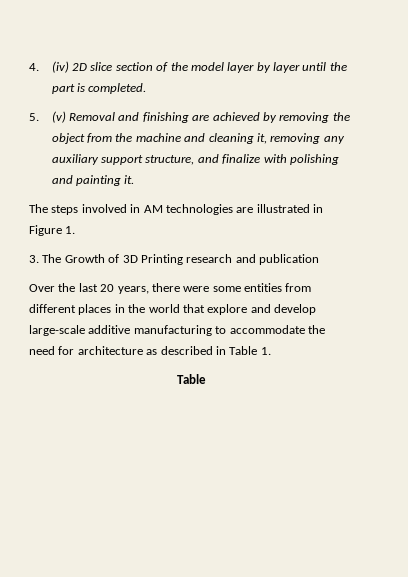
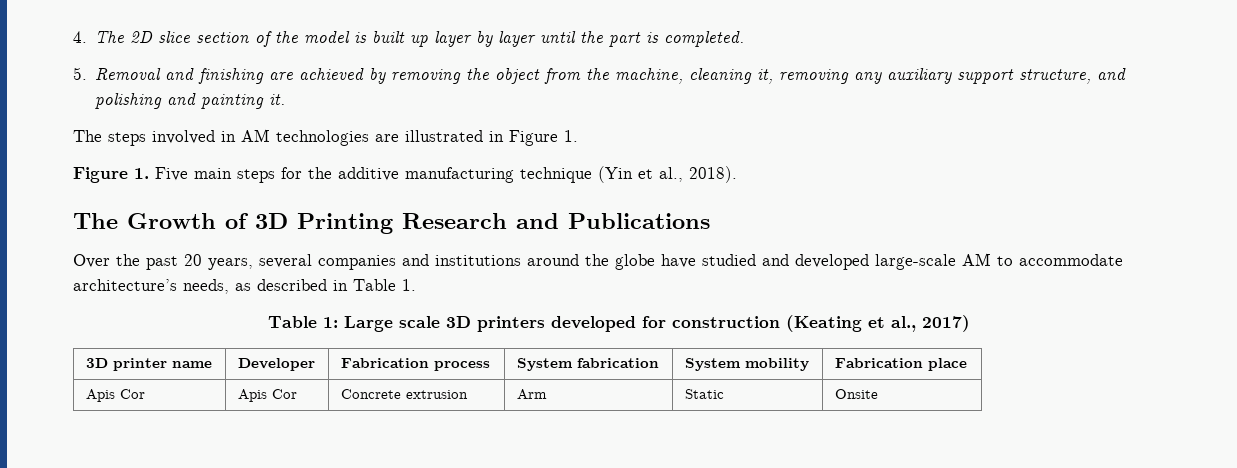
[51,61,69,73] (iv) -> [95,31,125,43] The
(224, 66) none -> [354,31,429,47] is built up
[51,111,66,123] (v) -> (87, 73) none
[135,133,206,142] machine and -> [615,68,684,84] machine,
[222,154,287,164] finalize with -> (1127, 74) none
[29,255,39,263] 3. -> [73,166,737,183] Figure 1. Five main steps for the additive manufacturing technique (Yin et al., 2018). //
[186,254,319,265] research and publication -> [402,213,710,229] Research and Publications
[78,283,98,292] last -> [146,256,178,270] past
[151,283,312,292] [29,304,316,315] [29,325,325,336] [29,346,143,355] there were some entities from different places in the world that explore and develop large-scale additive manufacturing to accommodate the need for architecture -> [259,253,1123,270] [73,279,229,294] several companies and institutions around the globe have studied and developed large-scale AM to accommodate architecture’s needs,
(206, 379) none -> [322,315,970,332] [85,358,212,371] [237,358,315,371] [340,358,490,371] [516,358,659,371] [684,358,809,371] [834,358,967,371] [85,389,145,402] [237,389,297,402] [340,389,468,399] [516,389,547,400] [684,389,724,399] [834,389,878,399] 1: Large scale 3D printers developed for construction (Keating et al., 2017) // 3D printer name | Developer | Fabrication process | System fabrication | System mobility | Fabrication place // Apis Cor | Apis Cor | Concrete extrusion | Arm | Static | Onsite

